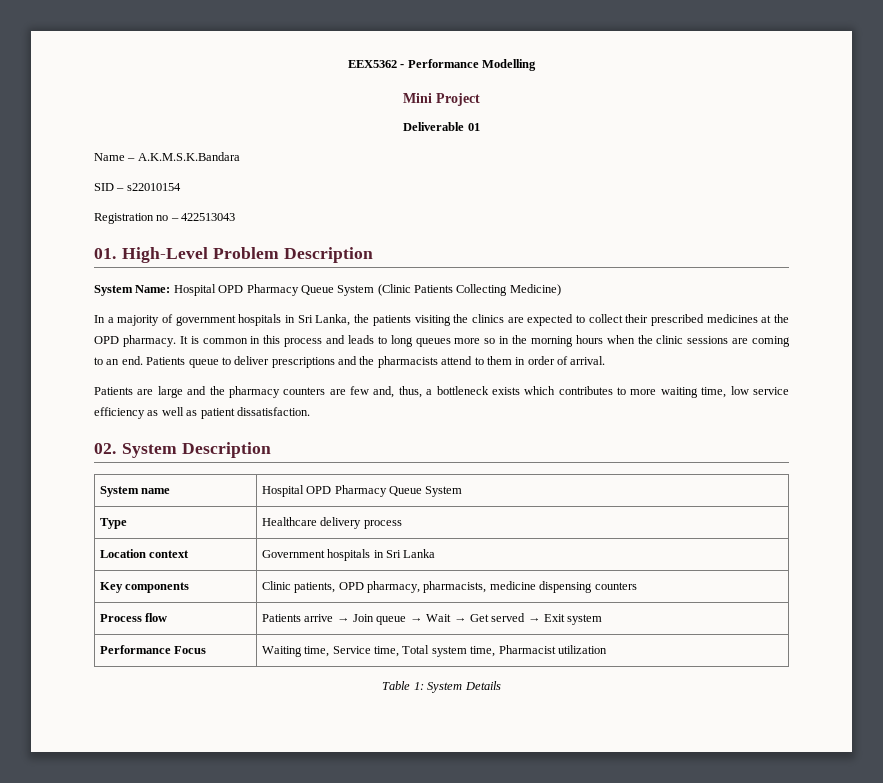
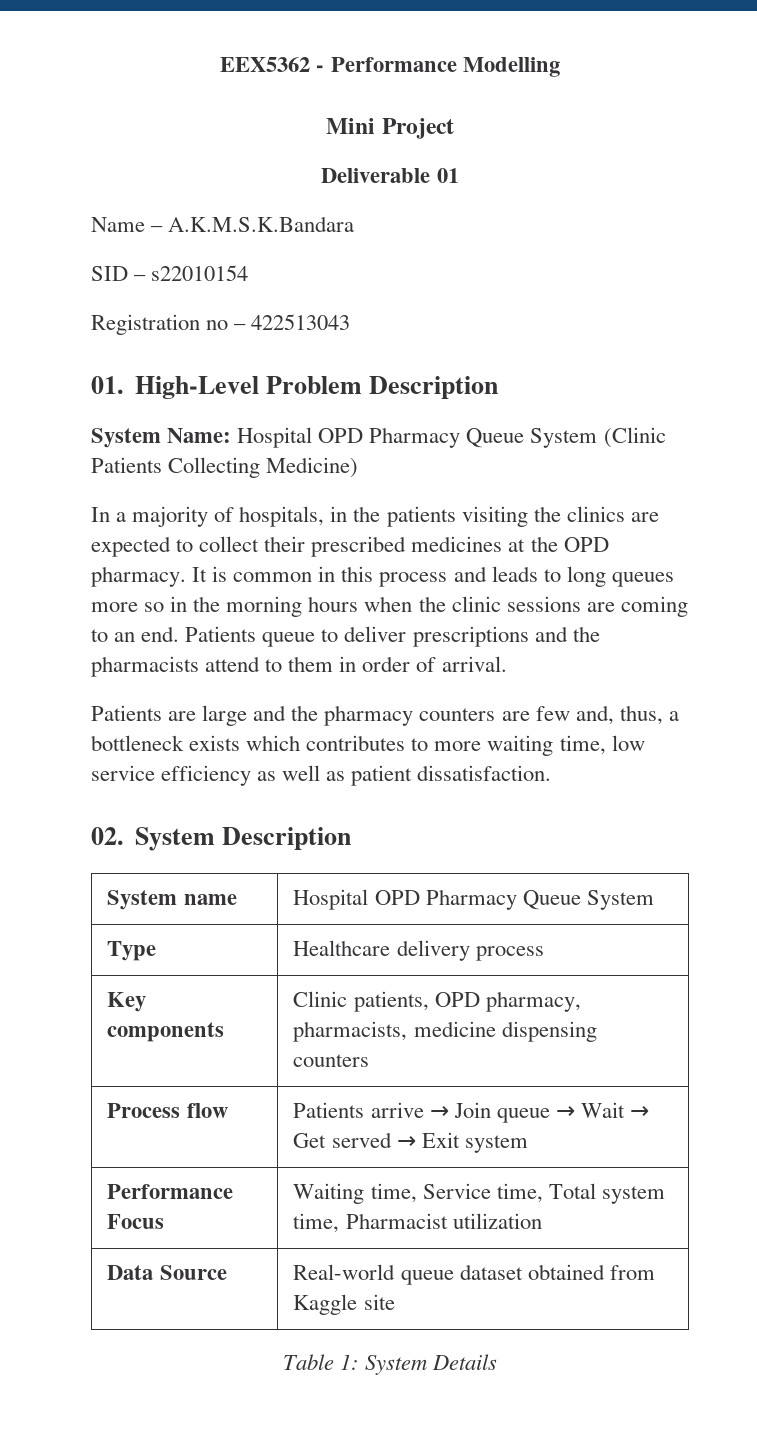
[175,314,351,326] government hospitals in Sri Lanka, -> [239,506,348,527] hospitals, in
[99,549,190,558] [261,549,436,561] // Location context | Government hospitals in Sri Lanka -> (544, 953) none
(607, 649) none -> [107,1265,227,1280] [293,1264,655,1285] [293,1294,395,1315] // Data Source | Real-world queue dataset obtained from Kaggle site

